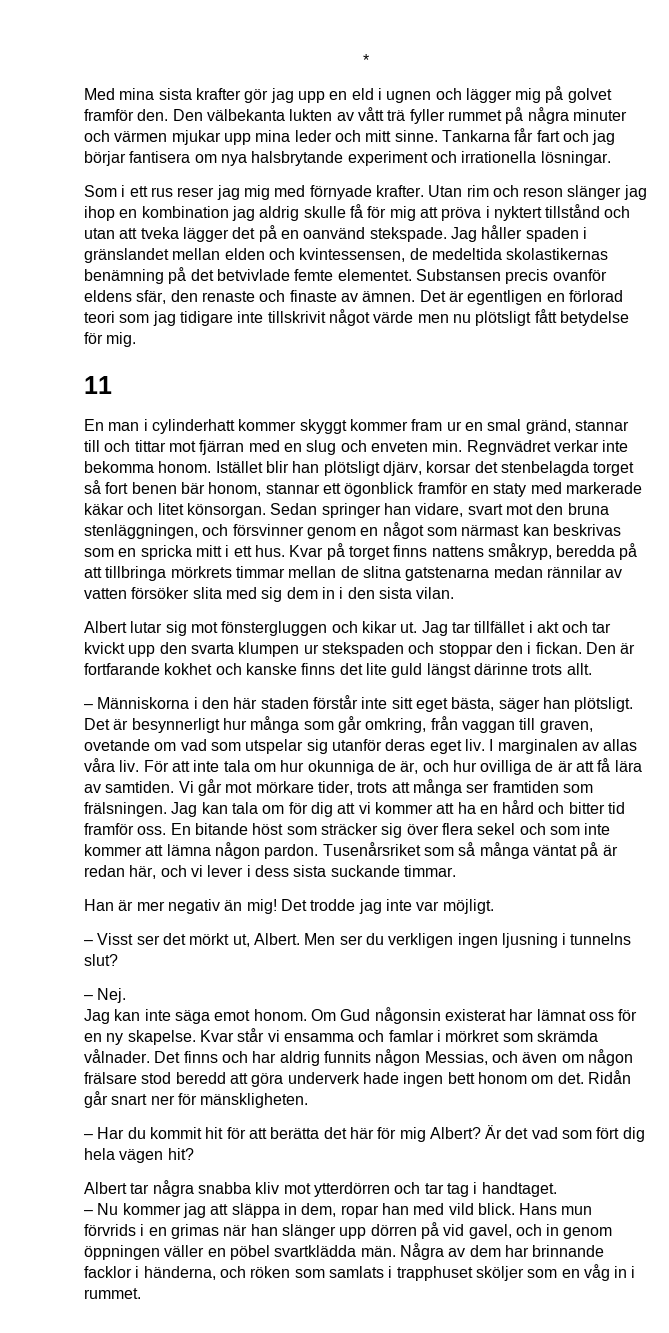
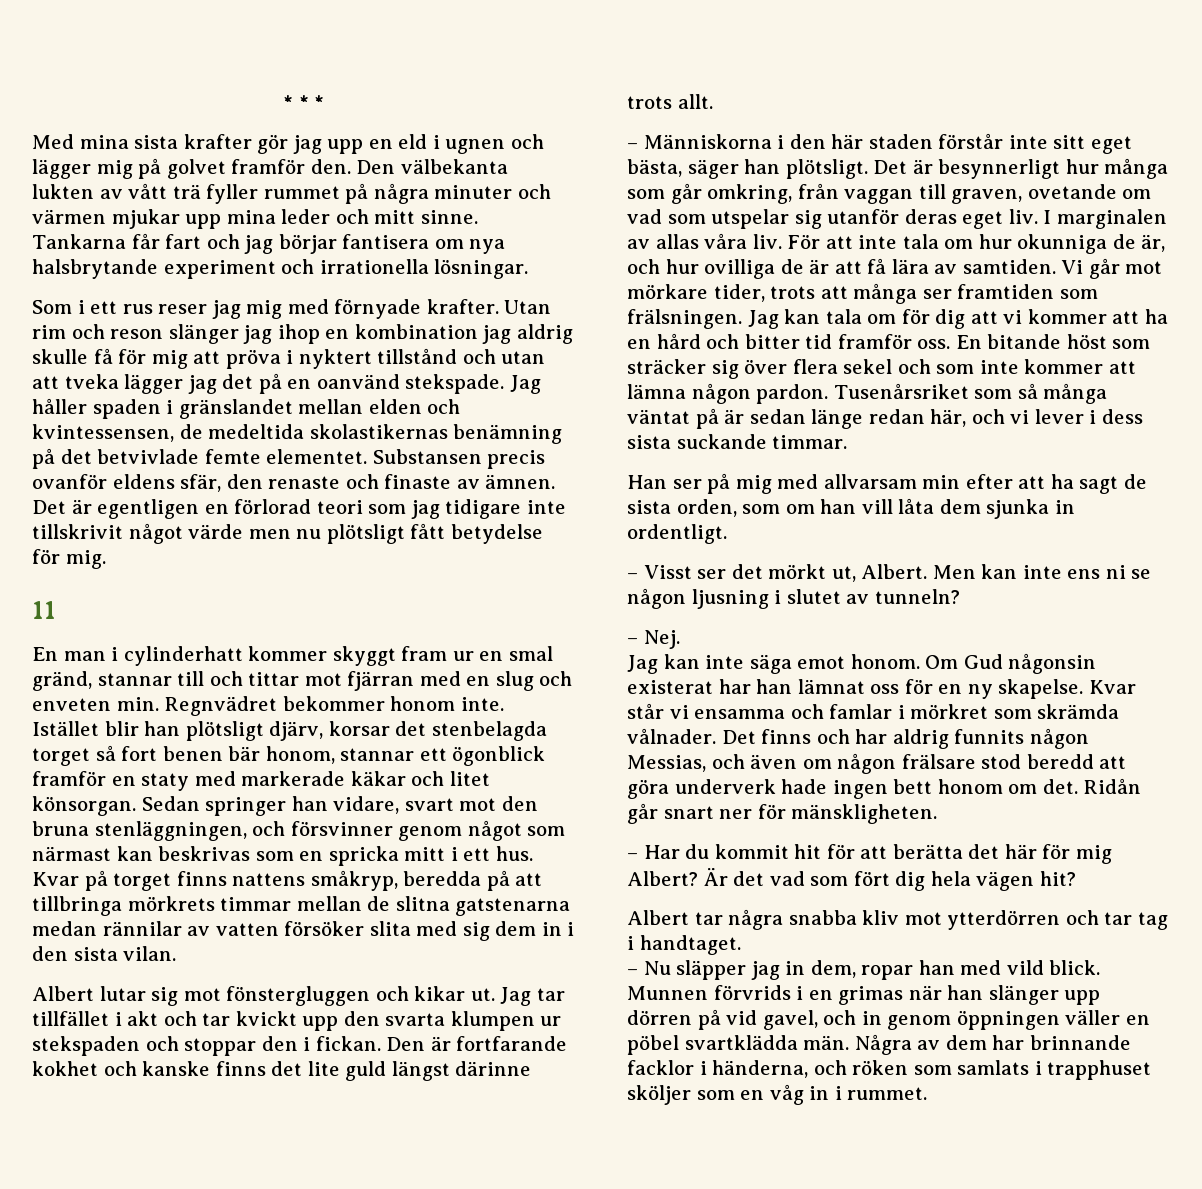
[362,54,369,66] * -> [282,95,325,109] * * *
(229, 234) none -> [187,375,217,394] jag
[349,419,408,431] kommer -> (396, 656) none
[553,440,629,452] [84,461,212,473] verkar inte bekomma honom. -> [282,696,504,711] bekommer honom inte.
[360,527,379,536] en -> (463, 833) none
(618, 850) none -> [749,409,864,429] sedan länge
[118,899,494,914] är mer negativ än mig! Det trodde jag inte var möjligt. -> [672,473,1147,494] [627,498,1075,519] [627,524,727,544] ser på mig med allvarsam min efter att ha sagt de sista orden, som om han vill låta dem sjunka in ordentligt.
[339,933,632,948] [84,954,118,966] ser du verkligen ingen ljusning i tunnelns slut? -> [981,564,1152,579] [627,588,960,609] kan inte ens ni se någon ljusning i slutet av tunneln?
(534, 1015) none -> [756,679,793,694] han
[122,1203,280,1218] kommer jag att släppa -> [676,960,780,980] släpper jag
[519,1203,593,1215] Hans mun -> [627,986,708,1000] Munnen

